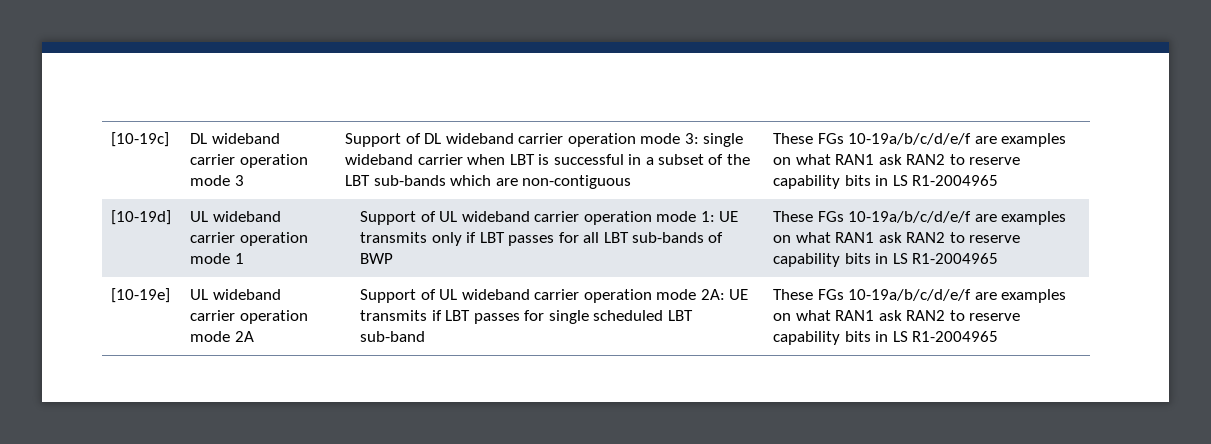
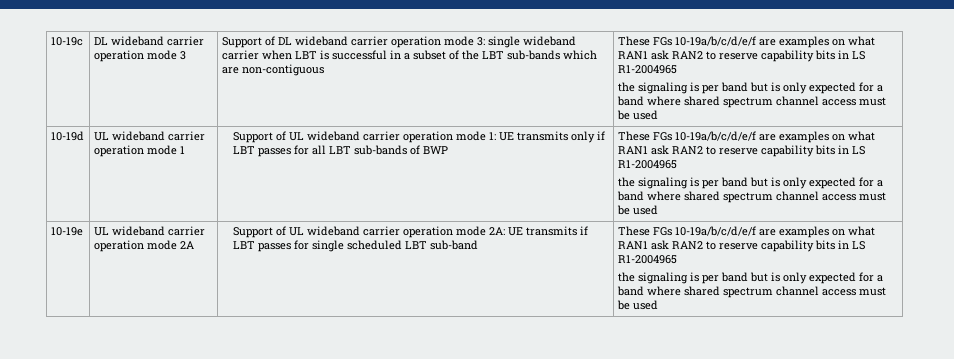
[111,132,170,147] [10-19c] -> [50,37,83,46] 10-19c
[111,210,172,225] // [10-19d] -> [617,82,883,94] [616,96,886,108] [616,110,658,120] [50,131,84,141] // the signaling is per band but is only expected for a band where shared spectrum channel access must be used // 10-19d
[111,288,171,303] // [10-19e] -> [617,177,883,189] [616,191,886,203] [616,205,658,215] [50,227,83,236] // the signaling is per band but is only expected for a band where shared spectrum channel access must be used // 10-19e
(999, 336) none -> [617,272,883,284] [616,286,886,298] [616,300,658,310] // the signaling is per band but is only expected for a band where shared spectrum channel access must be used

